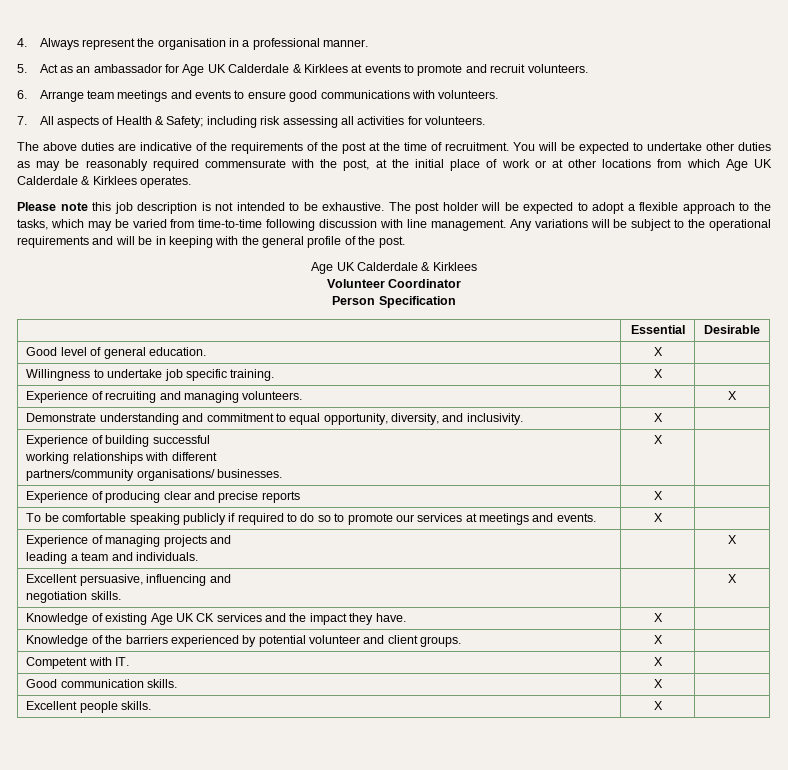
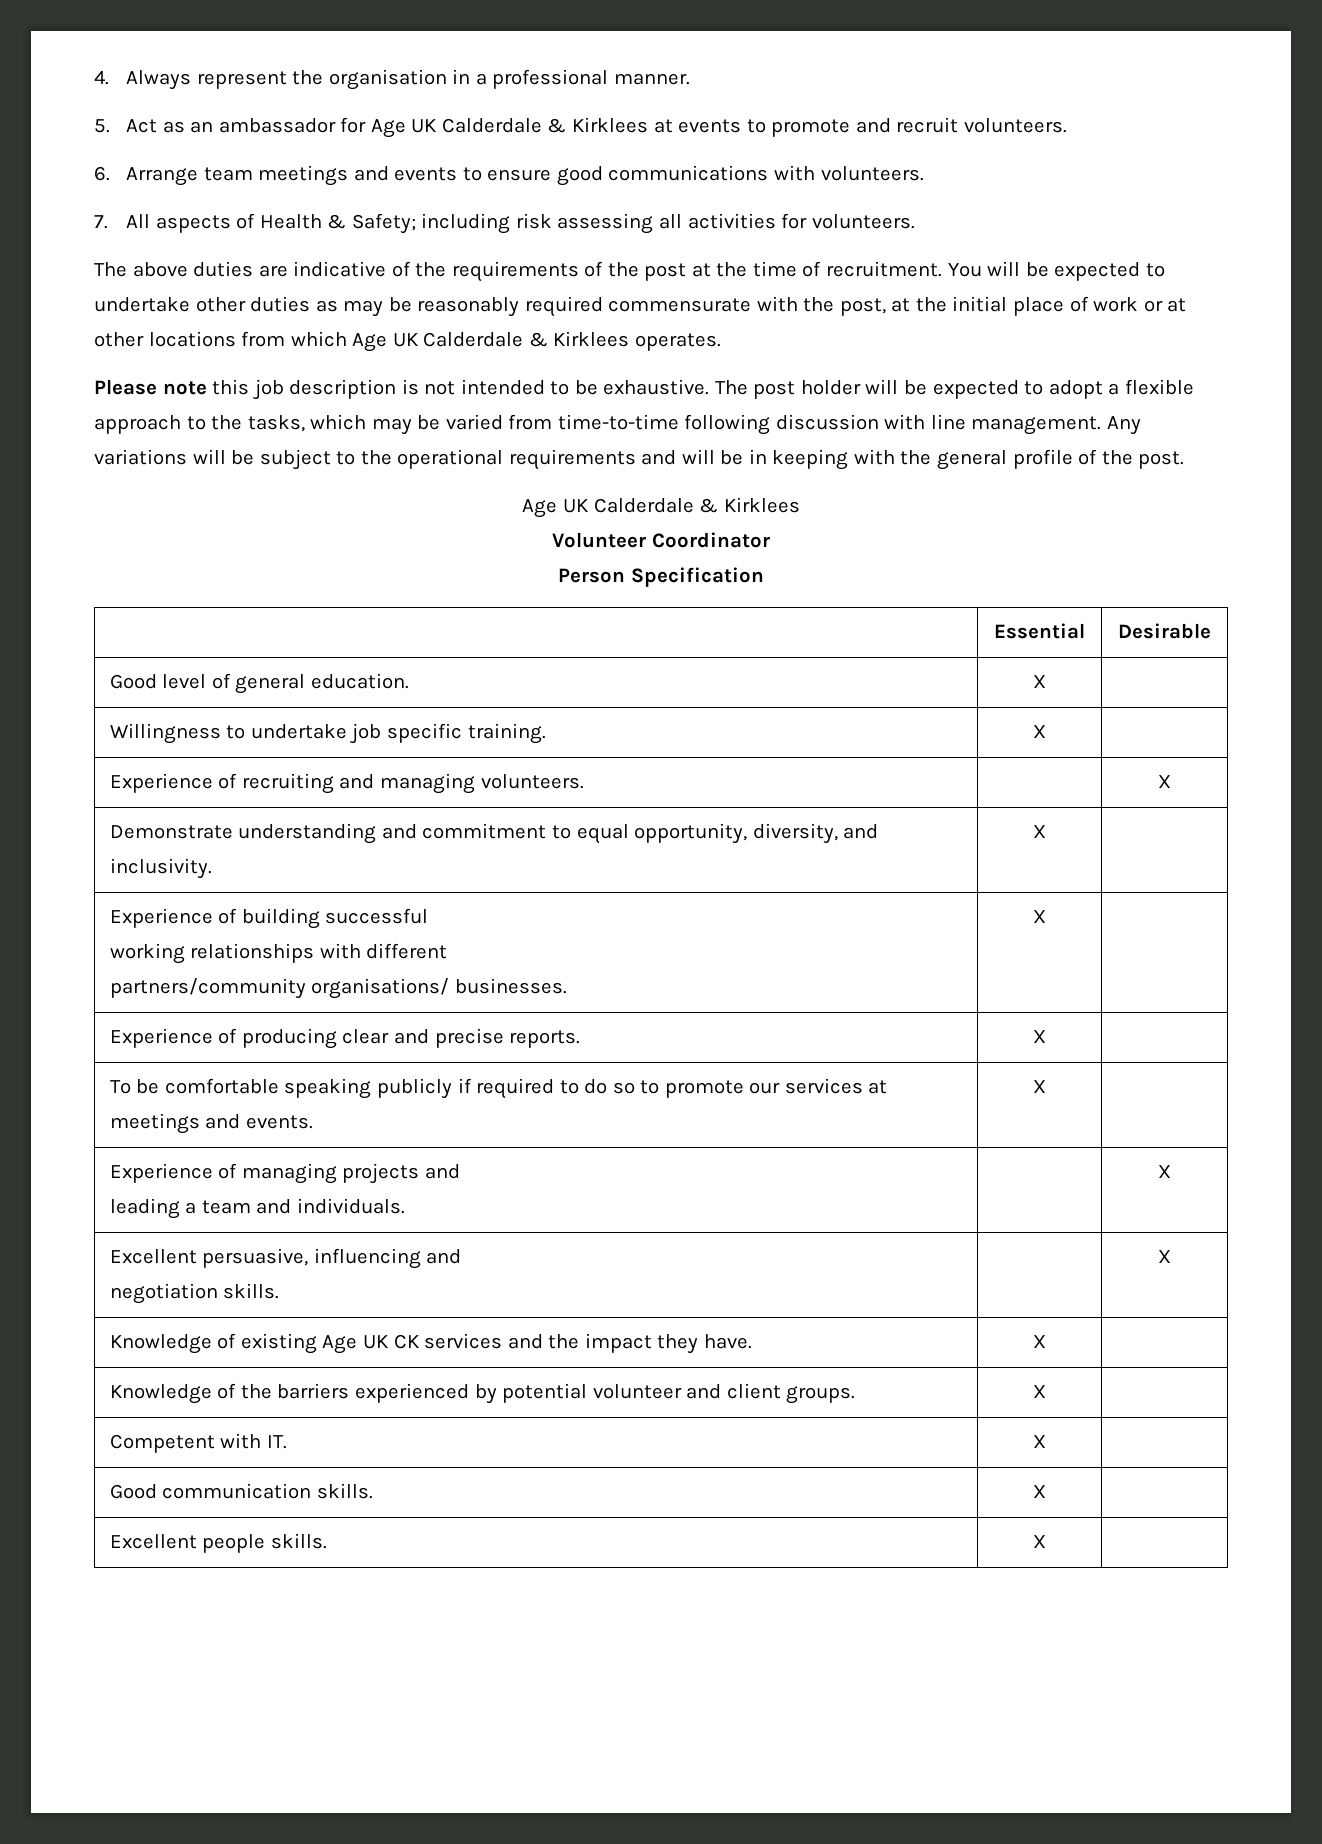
[261,491,300,503] reports -> [509,1030,581,1048] reports.

